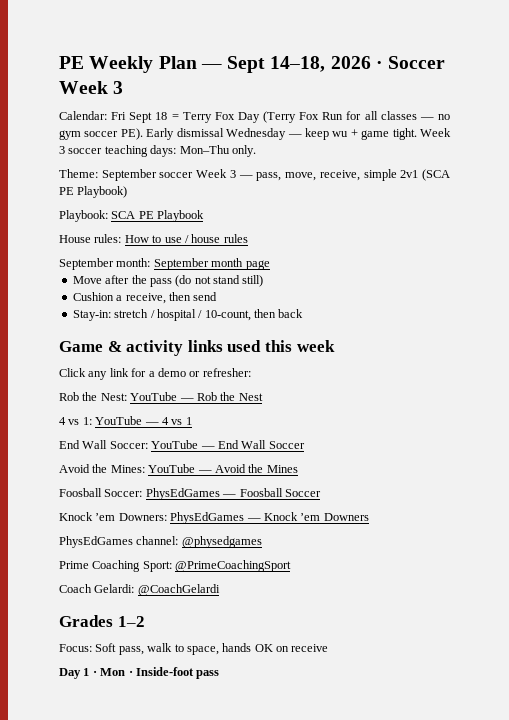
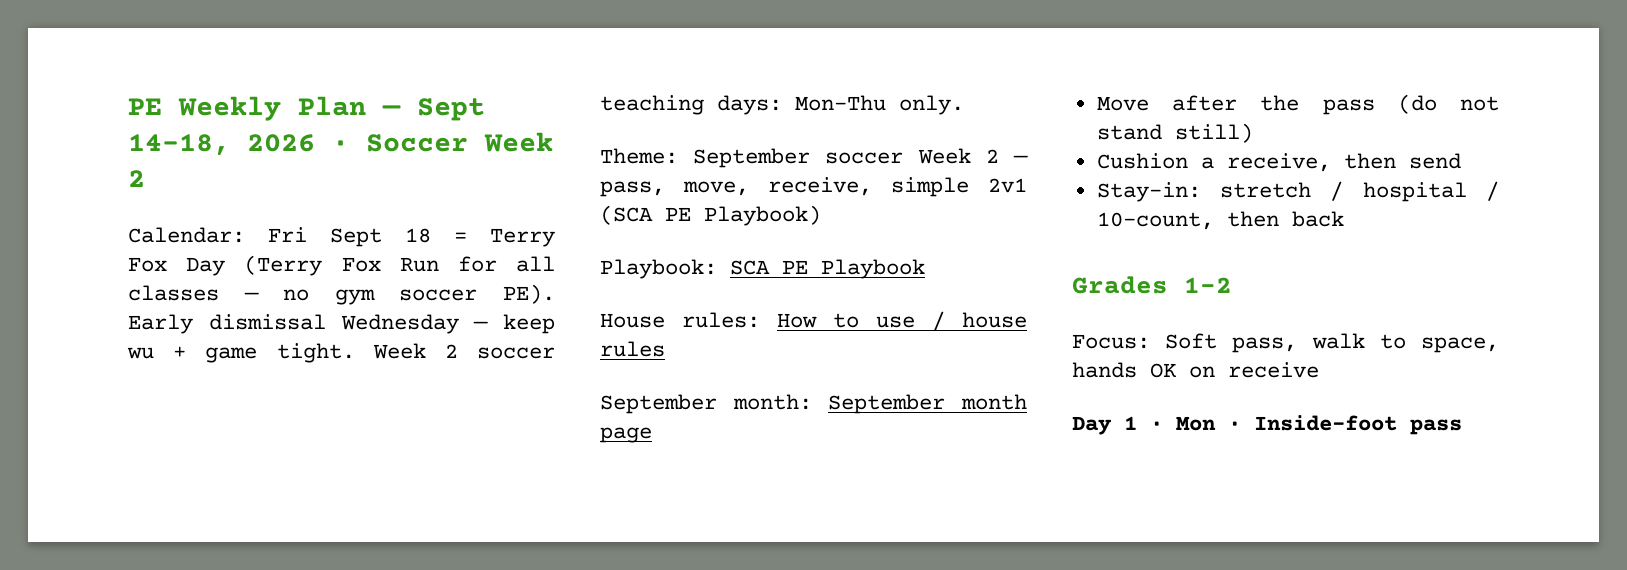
[113,81,124,94] 3 -> [128,170,145,187] 2
[59,146,65,154] 3 -> [444,344,458,358] 2
[229,170,236,178] 3 -> [985,149,999,163] 2
[59,340,335,356] [59,368,251,380] [59,392,263,401] [59,416,192,425] [59,440,305,449] [59,464,298,473] [59,488,321,500] [59,512,369,524] [59,536,262,548] [59,560,292,572] [59,584,220,596] // Game & activity links used this week // Click any link for a demo or refresher: // Rob the Nest: YouTube — Rob the Nest // 4 vs 1: YouTube — 4 vs 1 // End Wall Soccer: YouTube — End Wall Soccer // Avoid the Mines: YouTube — Avoid the Mines // Foosball Soccer: PhysEdGames — Foosball Soccer // Knock ’em Downers: PhysEdGames — Knock ’em Downers // PhysEdGames channel: @physedgames // Prime Coaching Sport: @PrimeCoachingSport // Coach Gelardi: @CoachGelardi -> (1344, 219) none

